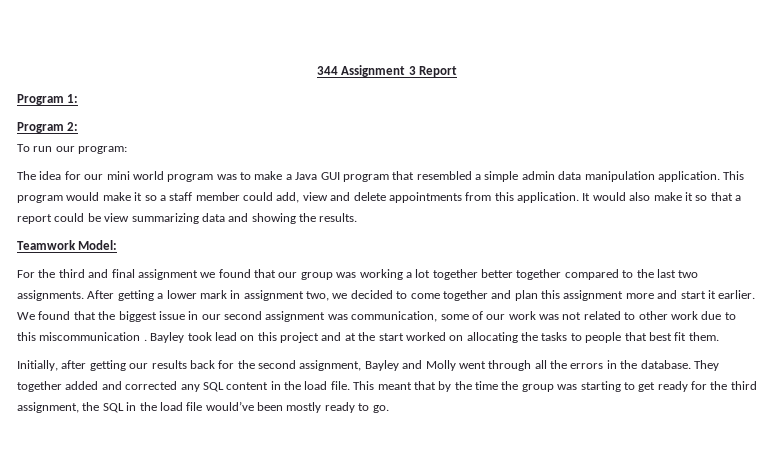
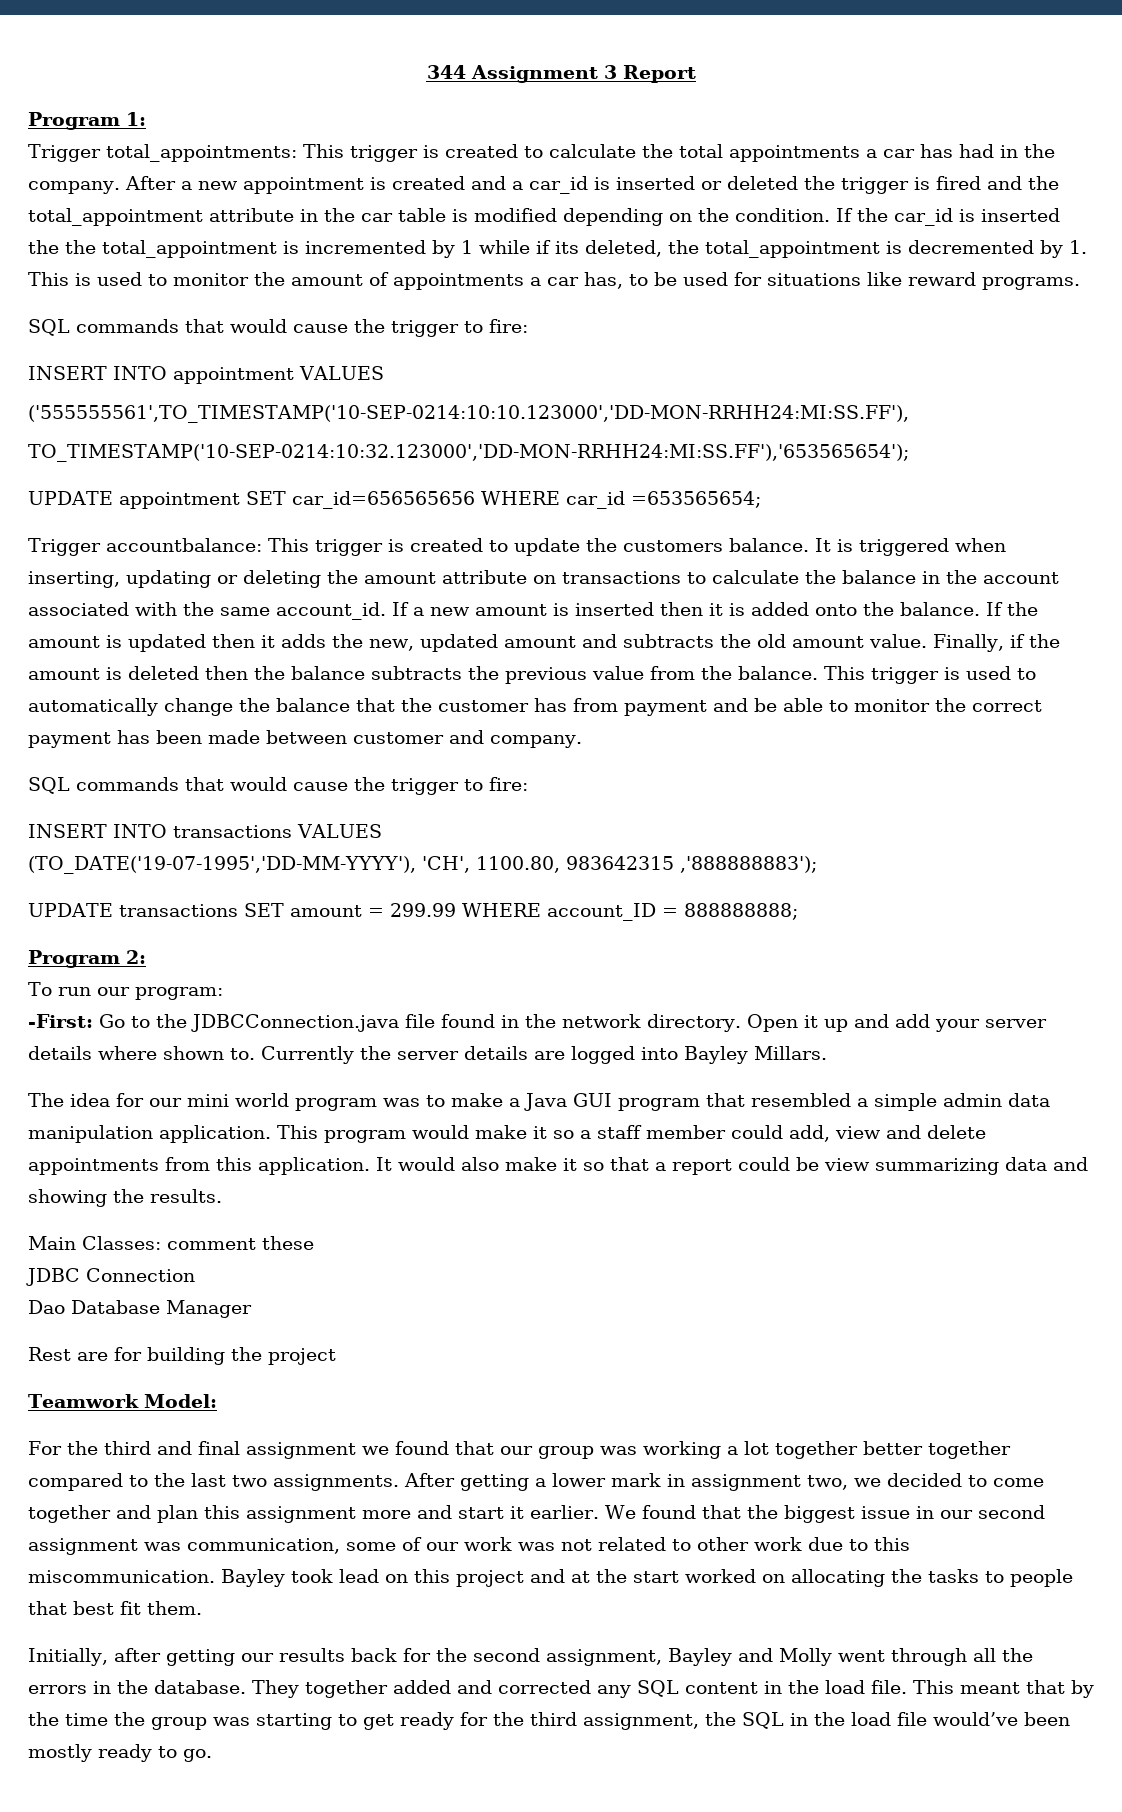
(79, 98) none -> [28,144,1055,162] [28,176,1059,194] [28,208,1060,226] [28,240,1087,258] [28,272,1080,290] [28,319,528,337] [28,366,384,384] [28,405,909,423] [28,444,909,462] [28,491,761,509] [28,538,1006,556] [28,570,1059,588] [28,602,1038,620] [28,634,1060,652] [28,666,1036,684] [28,698,1042,716] [28,730,582,748] [28,777,528,795] [28,824,382,838] [28,856,817,874] [28,903,798,921] // Trigger total_appointments: This trigger is created to calculate the total appointments a car has had in the company. After a new appointment is created and a car_id is inserted or deleted the trigger is fired and the total_appointment attribute in the car table is modified depending on the condition. If the car_id is inserted the the total_appointment is incremented by 1 while if its deleted, the total_appointment is decremented by 1. This is used to monitor the amount of appointments a car has, to be used for situations like reward programs. // SQL commands that would cause the trigger to fire: // INSERT INTO appointment VALUES // ('555555561',TO_TIMESTAMP('10-SEP-0214:10:10.123000','DD-MON-RRHH24:MI:SS.FF'), // TO_TIMESTAMP('10-SEP-0214:10:32.123000','DD-MON-RRHH24:MI:SS.FF'),'653565654'); // UPDATE appointment SET car_id=656565656 WHERE car_id =653565654; // Trigger accountbalance: This trigger is created to update the customers balance. It is triggered when inserting, updating or deleting the amount attribute on transactions to calculate the balance in the account associated with the same account_id. If a new amount is inserted then it is added onto the balance. If the amount is updated then it adds the new, updated amount and subtracts the old amount value. Finally, if the amount is deleted then the balance subtracts the previous value from the balance. This trigger is used to automatically change the balance that the customer has from payment and be able to monitor the correct payment has been made between customer and company. // SQL commands that would cause the trigger to fire: // INSERT INTO transactions VALUES // (TO_DATE('19-07-1995','DD-MM-YYYY'), 'CH', 1100.80, 983642315 ,'888888883'); // UPDATE transactions SET amount = 299.99 WHERE account_ID = 888888888;
(128, 150) none -> [28,1014,1047,1032] [28,1046,827,1064] // -First: Go to the JDBCConnection.java file found in the network directory. Open it up and add your server details where shown to. Currently the server details are logged into Bayley Millars.
(358, 217) none -> [28,1236,314,1250] [26,1268,195,1286] [28,1300,252,1318] [28,1347,336,1365] // Main Classes: comment these // JDBC Connection // Dao Database Manager // Rest are for building the project
[39,332,147,341] miscommunication . -> [28,1570,215,1583] miscommunication.

